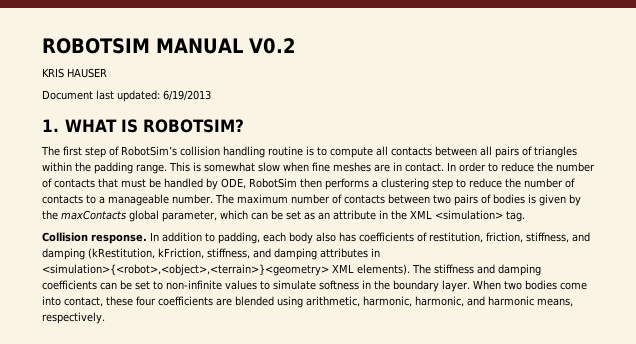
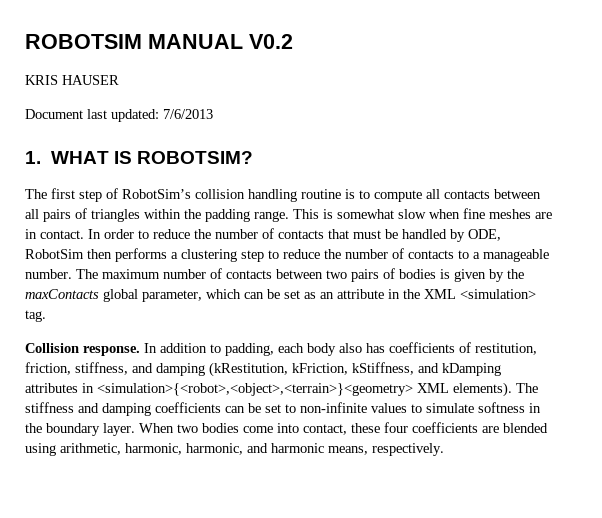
[163,90,211,101] 6/19/2013 -> [163,109,213,119] 7/6/2013
[207,248,317,260] stiffness, and damping -> [352,362,501,376] kStiffness, and kDamping

